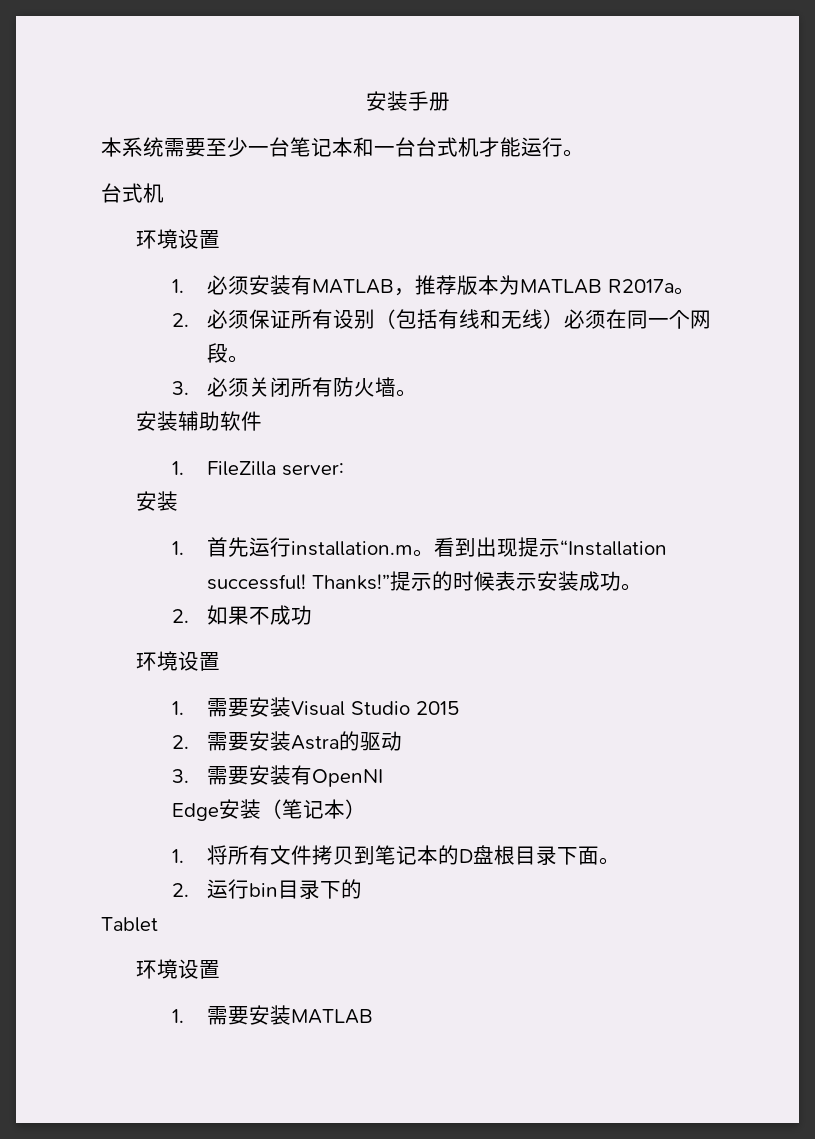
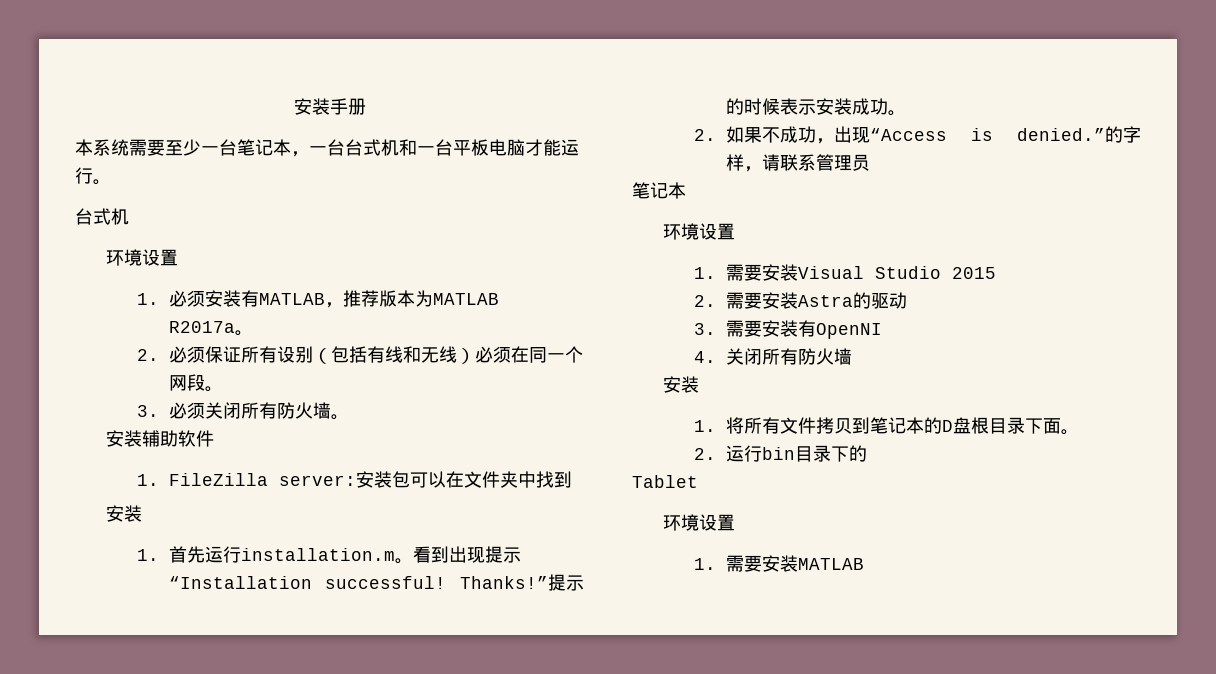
[353,137,374,157] 和 -> [291,151,309,157] ，
(479, 147) none -> [399,139,525,156] 和一台平板电脑
(345, 469) none -> [355,471,572,488] 安装包可以在文件夹中找到
(313, 615) none -> [815,126,1141,144] [725,154,870,172] [632,182,686,199] ，出现“Access is denied.”的字样，请联系管理员 // 笔记本
[171,799,366,821] Edge安装（笔记本） -> [694,348,852,365] [663,376,700,393] 4.关闭所有防火墙 // 安装

